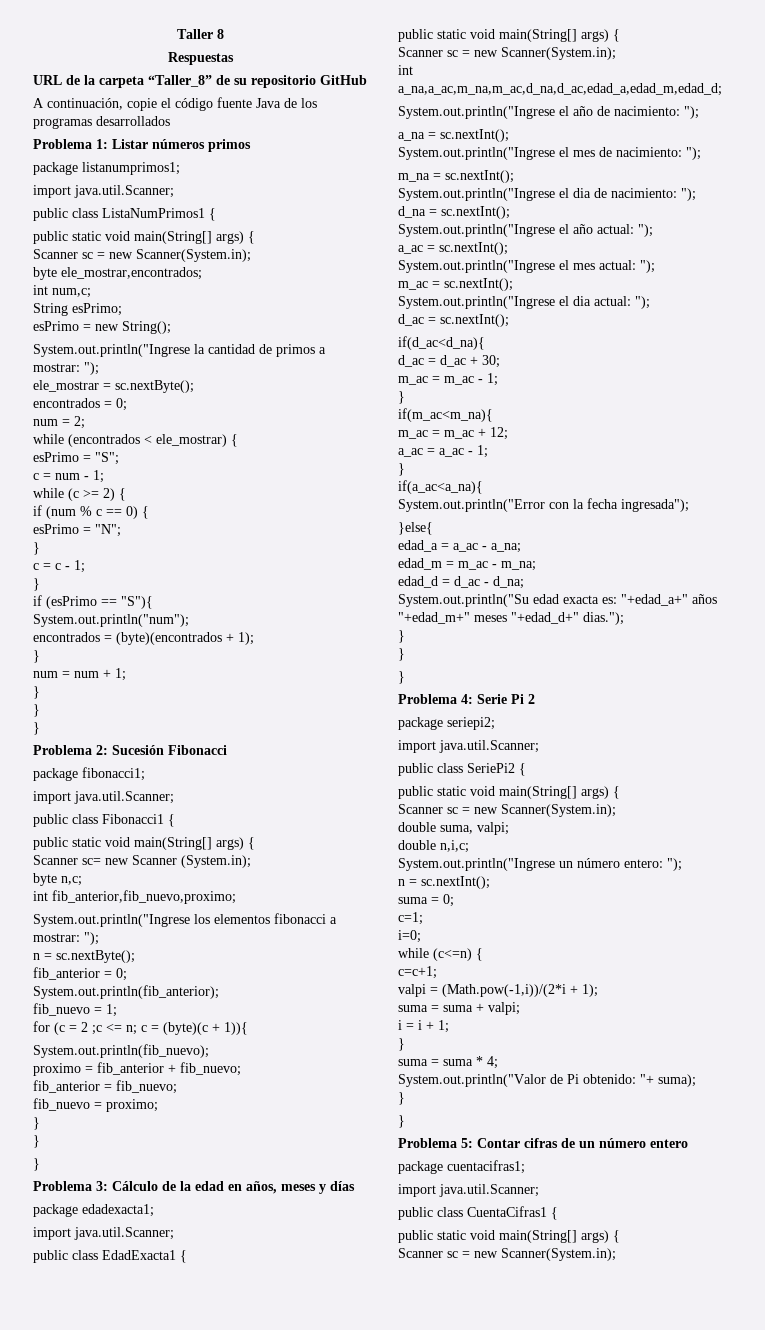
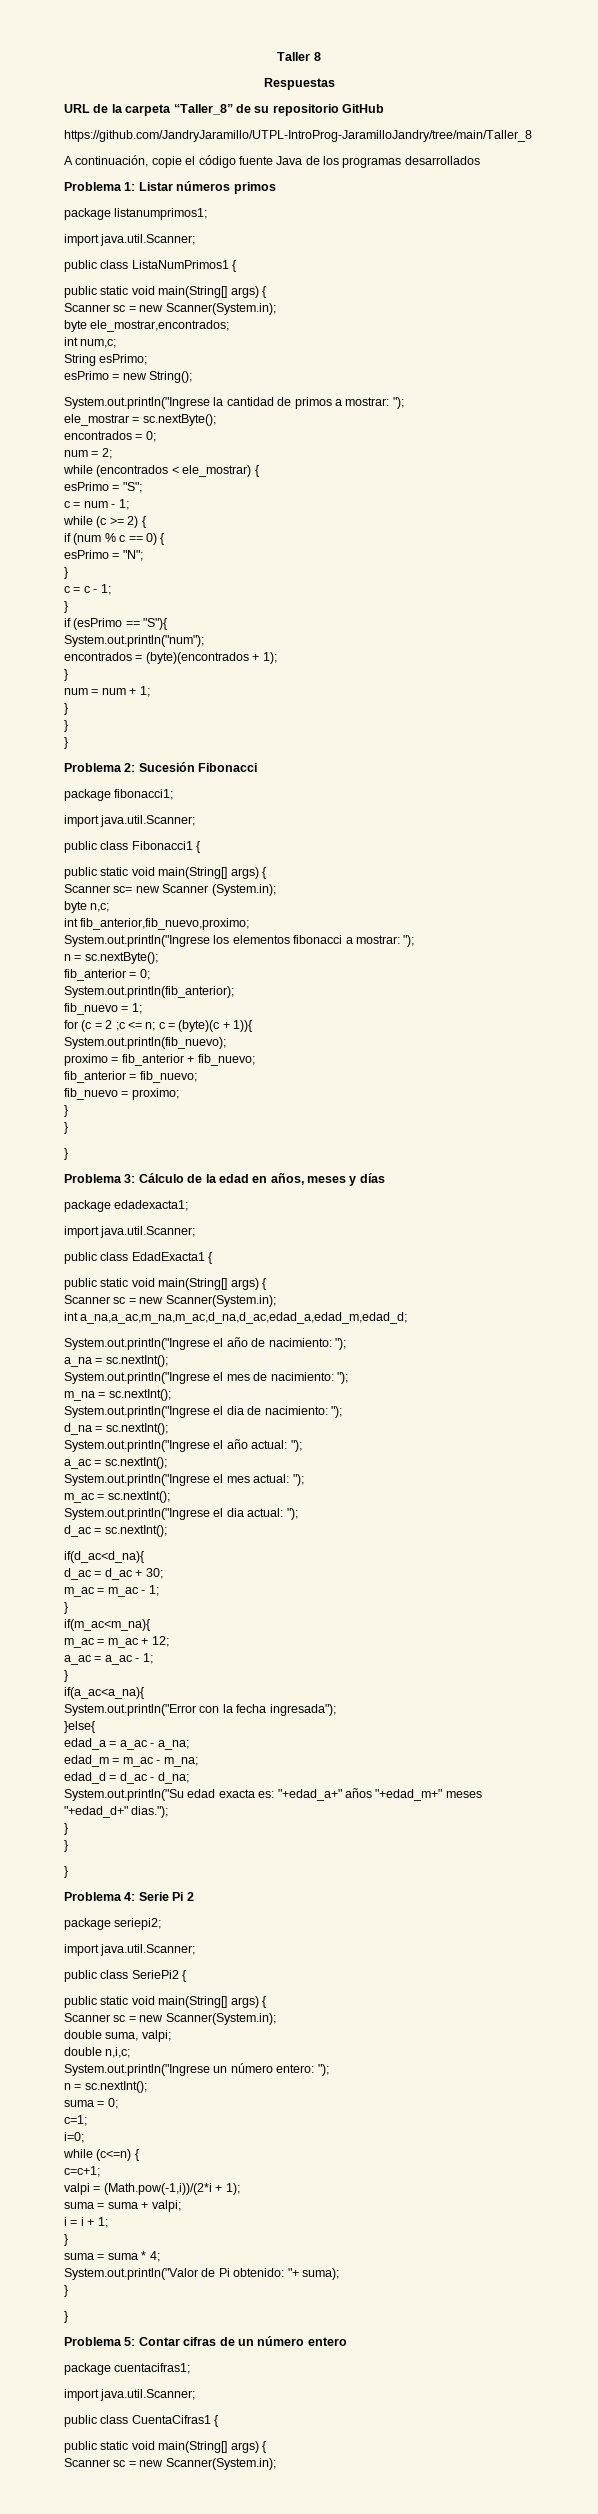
(367, 80) none -> [64,130,532,142] // https://github.com/JandryJaramillo/UTPL-IntroProg-JaramilloJandry/tree/main/Taller_8

